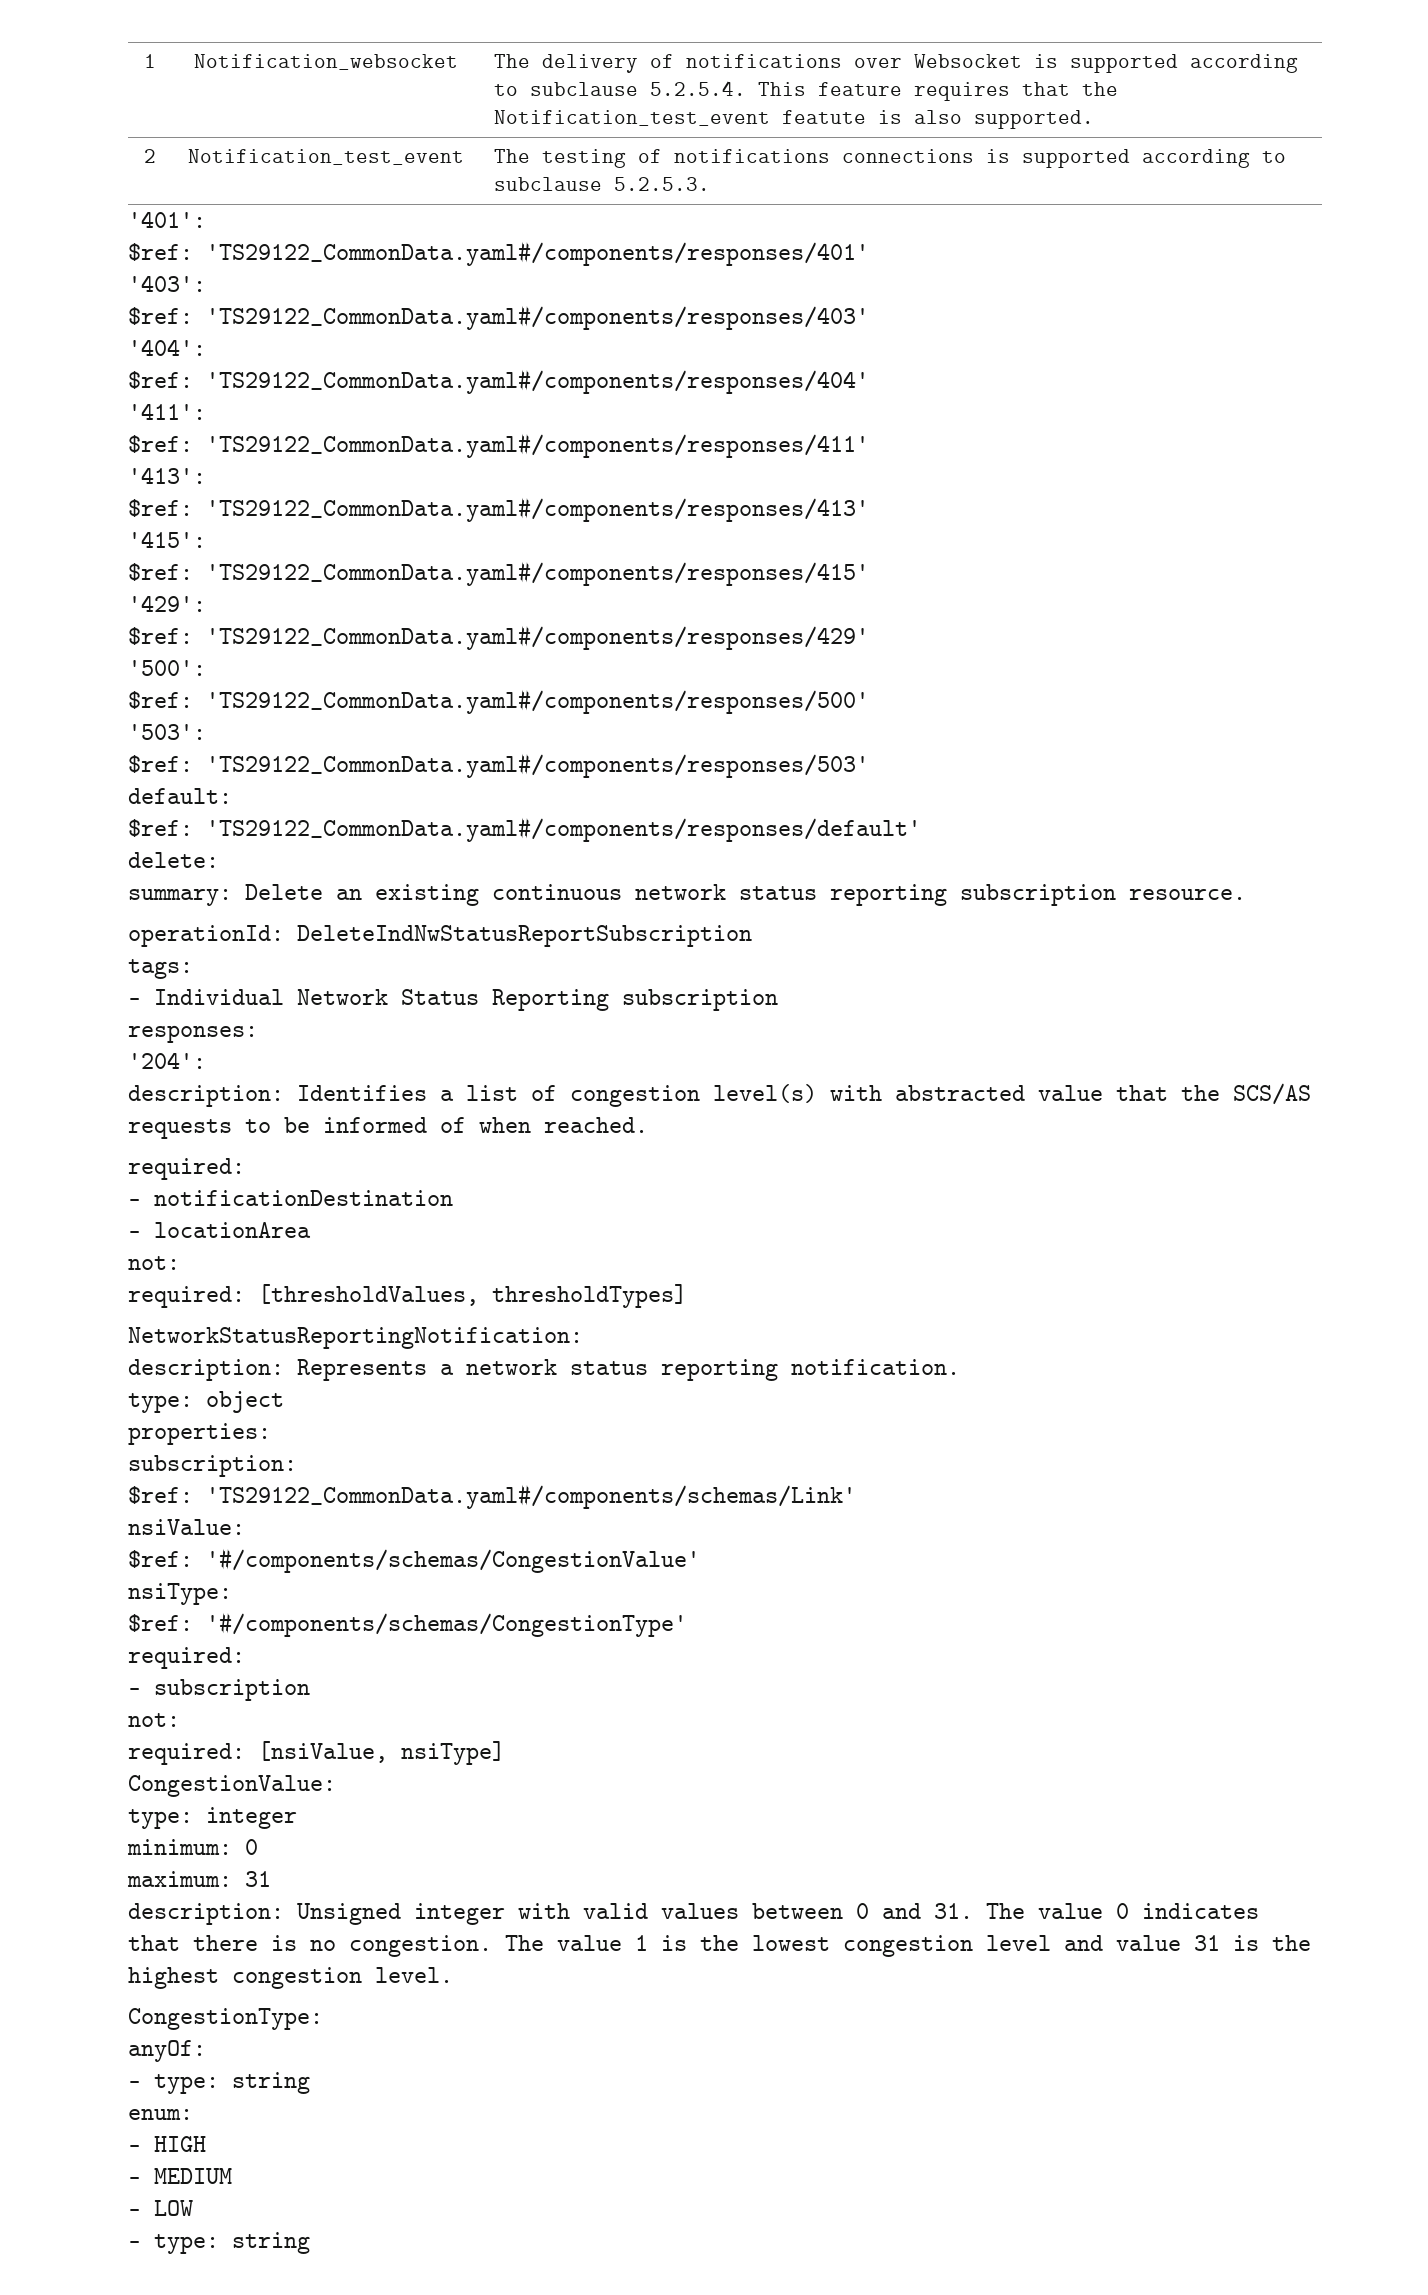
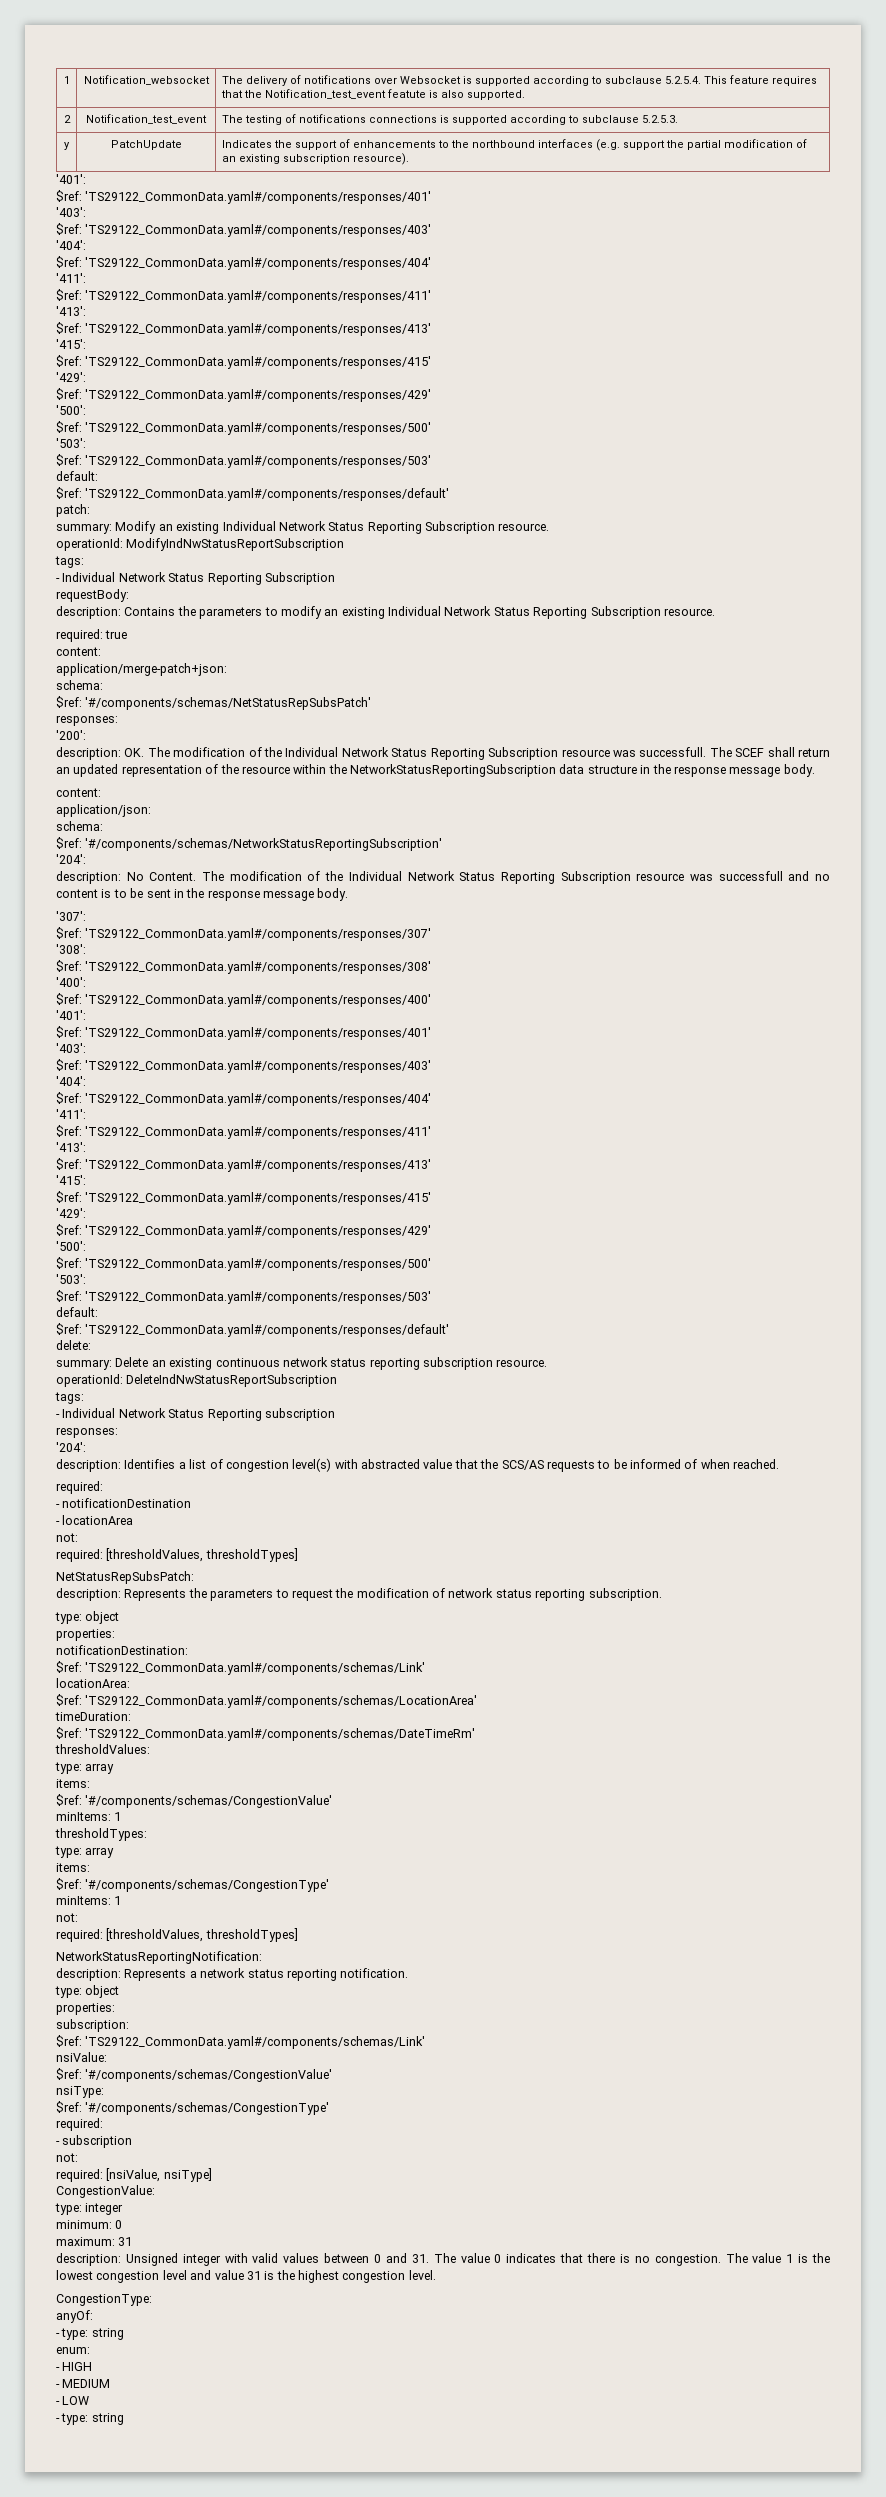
(711, 184) none -> [64,142,70,150] [110,140,182,150] [221,139,807,151] [221,153,409,165] [56,174,86,184] [56,190,432,204] [56,207,86,217] [56,223,432,237] [56,240,86,250] [56,256,432,270] [56,273,86,283] [56,289,432,303] [56,306,86,316] [56,322,432,336] [56,339,86,349] [56,355,432,369] [56,372,86,382] [56,388,432,402] [56,405,86,415] [56,421,432,435] [56,438,86,448] [56,454,432,468] [56,471,98,481] [56,487,450,501] [56,504,90,517] [56,521,550,534] [56,538,345,551] [55,556,84,568] [56,572,335,585] [56,589,129,602] [56,606,715,619] [56,629,128,642] [56,647,101,656] [56,663,227,676] [56,680,103,690] [56,696,372,710] [56,715,118,726] [56,730,86,740] [56,747,830,760] [56,764,815,777] [56,788,101,797] [56,804,151,817] [56,821,103,831] [56,837,443,851] [56,854,86,864] [56,871,830,884] [56,888,349,901] [56,911,86,921] [56,927,432,941] [56,944,86,954] [56,960,432,974] [56,977,86,987] [56,993,432,1007] // y | PatchUpdate | Indicates the support of enhancements to the northbound interfaces (e.g. support the partial modification of an existing subscription resource). // '401': // $ref: 'TS29122_CommonData.yaml#/components/responses/401' // '403': // $ref: 'TS29122_CommonData.yaml#/components/responses/403' // '404': // $ref: 'TS29122_CommonData.yaml#/components/responses/404' // '411': // $ref: 'TS29122_CommonData.yaml#/components/responses/411' // '413': // $ref: 'TS29122_CommonData.yaml#/components/responses/413' // '415': // $ref: 'TS29122_CommonData.yaml#/components/responses/415' // '429': // $ref: 'TS29122_CommonData.yaml#/components/responses/429' // '500': // $ref: 'TS29122_CommonData.yaml#/components/responses/500' // '503': // $ref: 'TS29122_CommonData.yaml#/components/responses/503' // default: // $ref: 'TS29122_CommonData.yaml#/components/responses/default' // patch: // summary: Modify an existing Individual Network Status Reporting Subscription resource. // operationId: ModifyIndNwStatusReportSubscription // tags: // - Individual Network Status Reporting Subscription // requestBody: // description: Contains the parameters to modify an existing Individual Network Status Reporting Subscription resource. // required: true // content: // application/merge-patch+json: // schema: // $ref: '#/components/schemas/NetStatusRepSubsPatch' // responses: // '200': // description: OK. The modification of the Individual Network Status Reporting Subscription resource was successfull. The SCEF shall return an updated representation of the resource within the NetworkStatusReportingSubscription data structure in the response message body. // content: // application/json: // schema: // $ref: '#/components/schemas/NetworkStatusReportingSubscription' // '204': // description: No Content. The modification of the Individual Network Status Reporting Subscription resource was successfull and no content is to be sent in the response message body. // '307': // $ref: 'TS29122_CommonData.yaml#/components/responses/307' // '308': // $ref: 'TS29122_CommonData.yaml#/components/responses/308' // '400': // $ref: 'TS29122_CommonData.yaml#/components/responses/400'
(687, 1296) none -> [56,1571,194,1584] [56,1588,662,1601] [55,1611,120,1624] [56,1629,115,1641] [56,1645,188,1655] [56,1661,426,1675] [56,1678,130,1688] [56,1694,478,1708] [55,1712,131,1721] [56,1727,476,1741] [55,1744,150,1754] [55,1762,115,1774] [56,1779,90,1788] [56,1794,333,1808] [56,1812,122,1821] [55,1828,147,1841] [55,1846,115,1858] [56,1863,90,1872] [56,1878,330,1892] [56,1896,122,1905] [56,1913,78,1922] [56,1928,298,1942] // NetStatusRepSubsPatch: // description: Represents the parameters to request the modification of network status reporting subscription. // type: object // properties: // notificationDestination: // $ref: 'TS29122_CommonData.yaml#/components/schemas/Link' // locationArea: // $ref: 'TS29122_CommonData.yaml#/components/schemas/LocationArea' // timeDuration: // $ref: 'TS29122_CommonData.yaml#/components/schemas/DateTimeRm' // thresholdValues: // type: array // items: // $ref: '#/components/schemas/CongestionValue' // minItems: 1 // thresholdTypes: // type: array // items: // $ref: '#/components/schemas/CongestionType' // minItems: 1 // not: // required: [thresholdValues, thresholdTypes]

